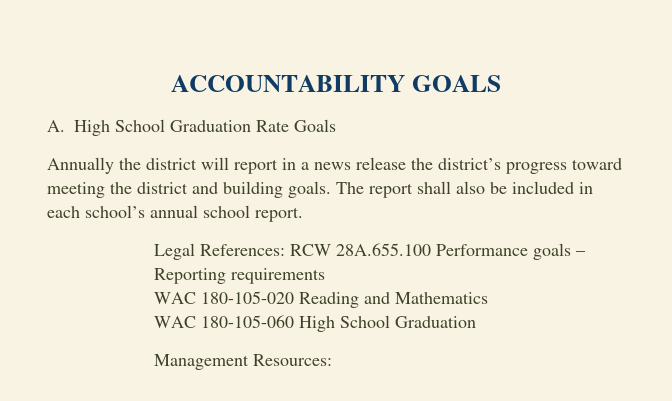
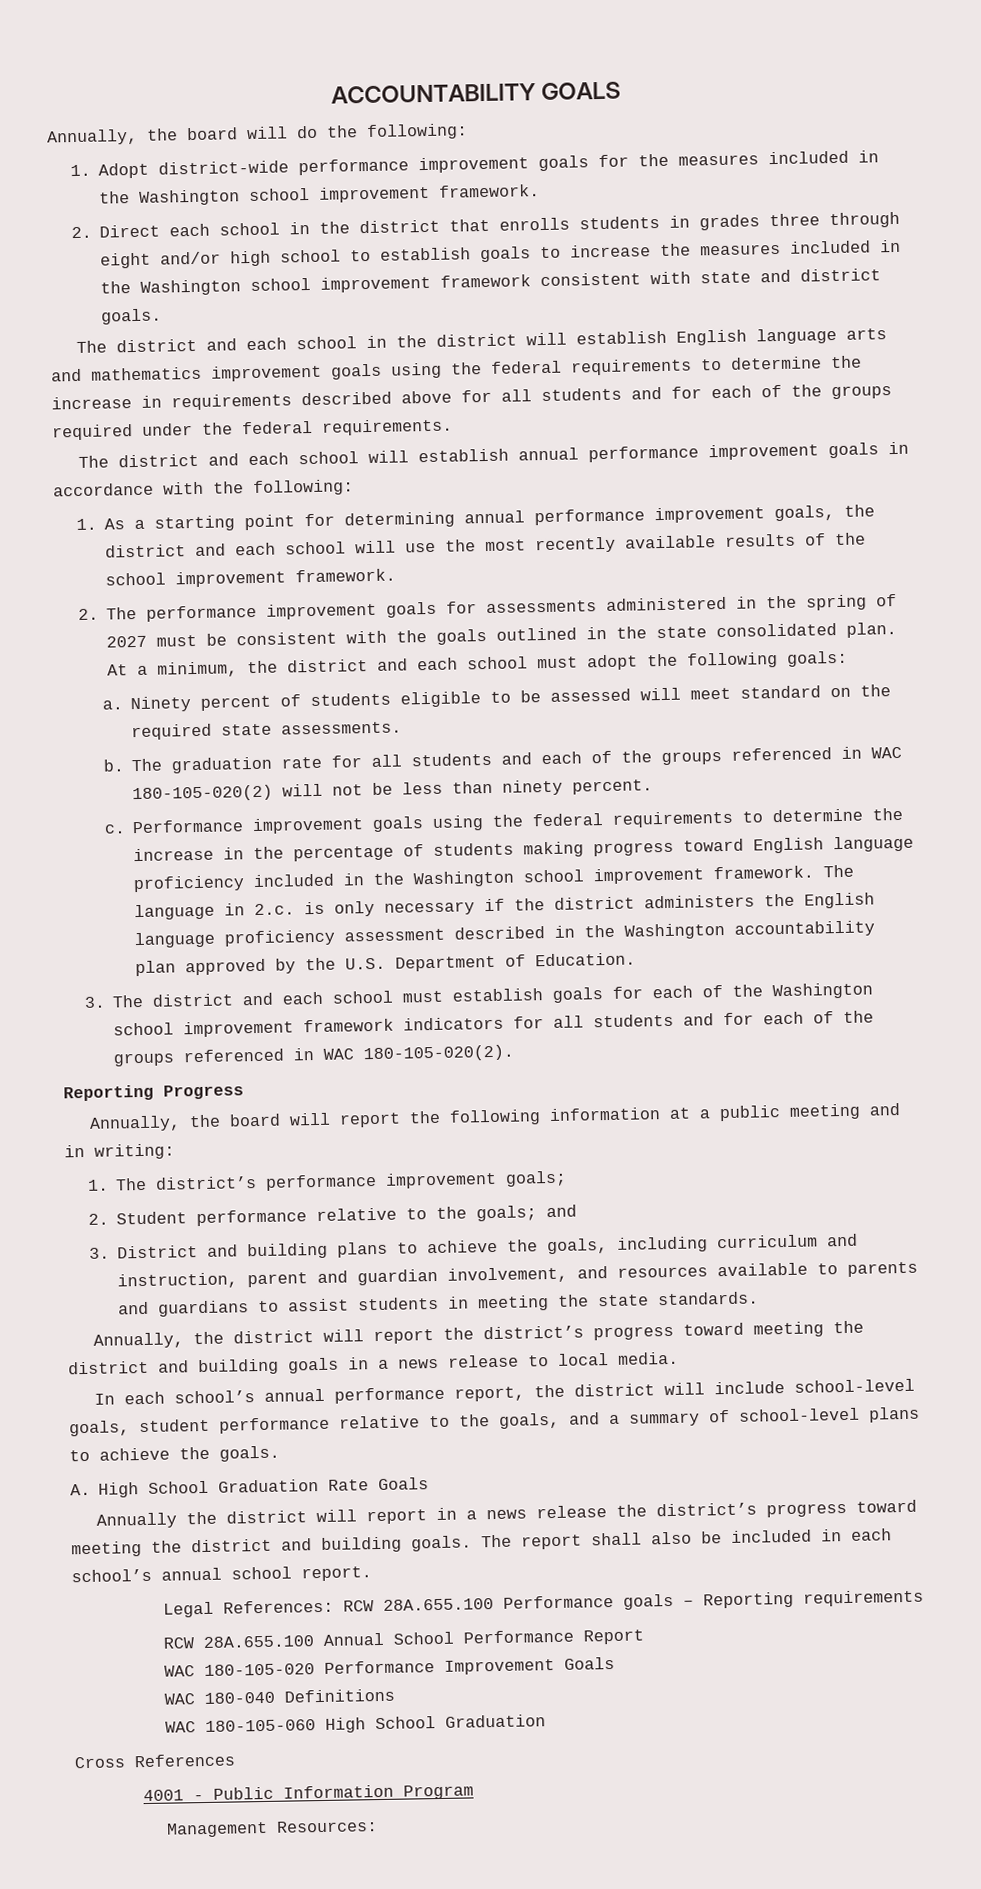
(501, 83) none -> [47,123,468,146] [69,150,880,179] [99,184,541,206] [70,211,901,239] [100,239,902,269] [100,268,882,296] [101,308,163,325] [76,327,888,353] [51,355,862,382] [51,384,892,411] [52,418,453,441] [78,441,910,468] [53,479,354,497] [75,504,876,532] [105,532,867,558] [105,568,397,588] [77,593,898,622] [106,621,898,648] [107,650,849,678] [101,684,891,713] [130,721,402,741] [102,746,902,774] [131,779,653,803] [103,807,903,835] [132,835,914,862] [132,864,854,893] [133,892,875,921] [133,920,875,949] [134,952,636,977] [83,982,874,1008] [113,1010,875,1038] [113,1044,515,1067] [63,1084,244,1102] [89,1103,901,1132] [64,1143,175,1160] [86,1170,568,1191] [87,1204,578,1227] [88,1233,859,1260] [117,1261,919,1290] [118,1291,760,1317] [93,1320,865,1349] [68,1351,679,1376] [94,1378,916,1405] [69,1406,920,1437] [69,1445,280,1462] // Annually, the board will do the following: // 1. Adopt district-wide performance improvement goals for the measures included in the Washington school improvement framework. // 2. Direct each school in the district that enrolls students in grades three through eight and/or high school to establish goals to increase the measures included in the Washington school improvement framework consistent with state and district goals. // The district and each school in the district will establish English language arts and mathematics improvement goals using the federal requirements to determine the increase in requirements described above for all students and for each of the groups required under the federal requirements. // The district and each school will establish annual performance improvement goals in accordance with the following: // 1. As a starting point for determining annual performance improvement goals, the district and each school will use the most recently available results of the school improvement framework. // 2. The performance improvement goals for assessments administered in the spring of 2027 must be consistent with the goals outlined in the state consolidated plan. At a minimum, the district and each school must adopt the following goals: // a. Ninety percent of students eligible to be assessed will meet standard on the required state assessments. // b. The graduation rate for all students and each of the groups referenced in WAC 180-105-020(2) will not be less than ninety percent. // c. Performance improvement goals using the federal requirements to determine the increase in the percentage of students making progress toward English language proficiency included in the Washington school improvement framework. The language in 2.c. is only necessary if the district administers the English language proficiency assessment described in the Washington accountability plan approved by the U.S. Department of Education. // 3. The district and each school must establish goals for each of the Washington school improvement framework indicators for all students and for each of the groups referenced in WAC 180-105-020(2). // Reporting Progress // Annually, the board will report the following information at a public meeting and in writing: // 1. The district’s performance improvement goals; // 2. Student performance relative to the goals; and // 3. District and building plans to achieve the goals, including curriculum and instruction, parent and guardian involvement, and resources available to parents and guardians to assist students in meeting the state standards. // Annually, the district will report the district’s progress toward meeting the district and building goals in a news release to local media. // In each school’s annual performance report, the district will include school-level goals, student performance relative to the goals, and a summary of school-level plans to achieve the goals.
[153,291,488,308] WAC 180-105-020 Reading and Mathematics -> [163,1629,645,1649] [164,1656,616,1677] [164,1688,396,1705] RCW 28A.655.100 Annual School Performance Report // WAC 180-105-020 Performance Improvement Goals // WAC 180-040 Definitions
(476, 322) none -> [74,1753,236,1769] [143,1784,475,1802] // Cross References // 4001 - Public Information Program

